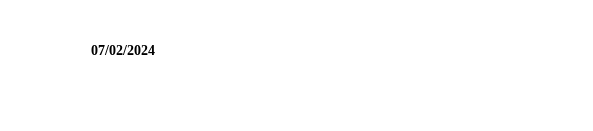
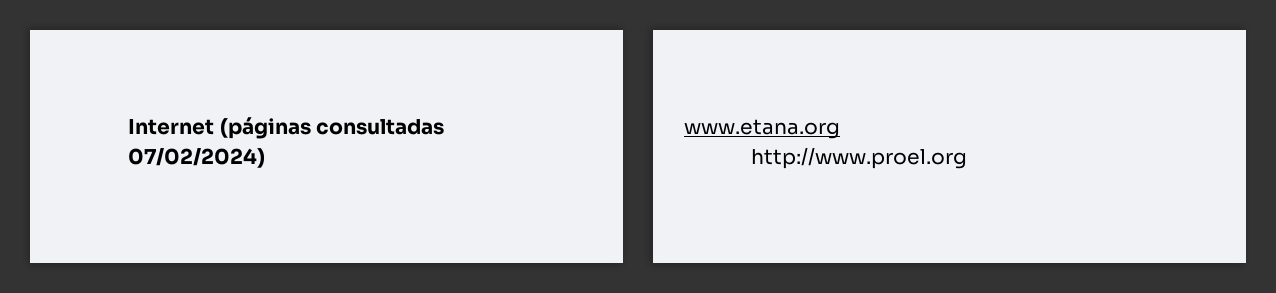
[91,45,156,55] 07/02/2024 -> [128,117,445,139] [128,148,266,168] [684,119,840,139] [751,148,968,169] Internet (páginas consultadas 07/02/2024) // www.etana.org // http://www.proel.org

